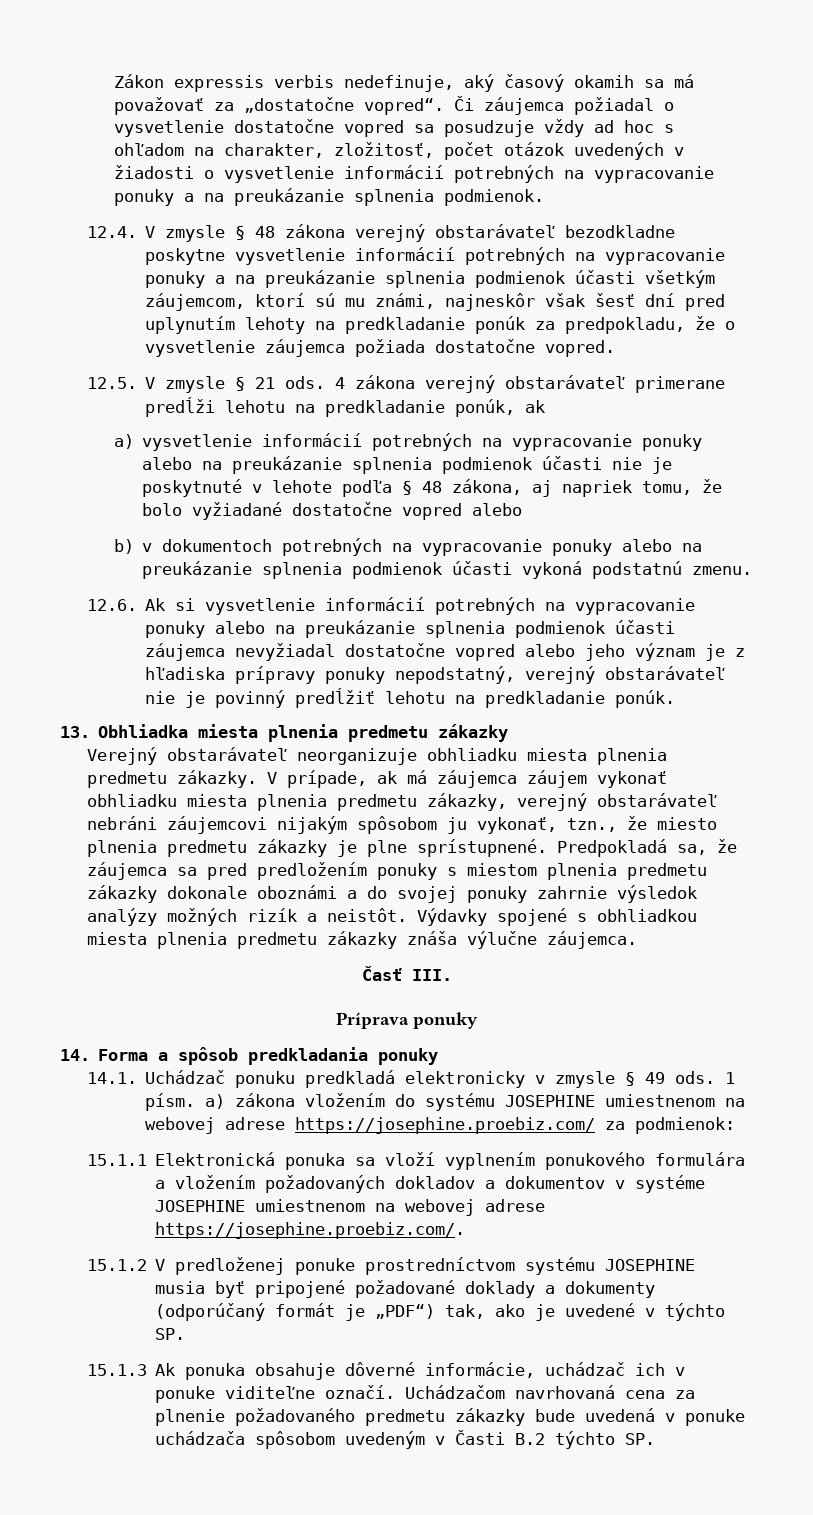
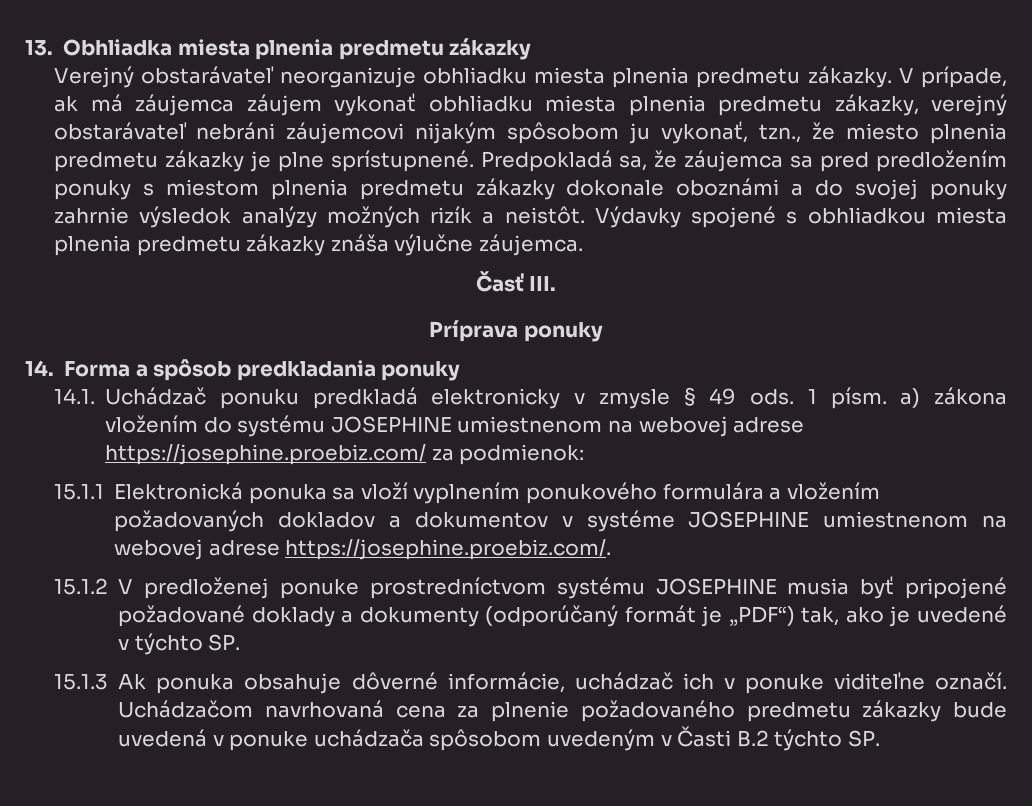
[114,74,695,92] [114,96,675,115] [114,119,675,137] [114,142,685,160] [114,165,715,183] [114,188,545,206] [87,224,676,242] [145,247,726,265] [145,270,716,288] [145,293,726,311] [145,316,736,334] [145,339,616,357] [87,375,726,393] [145,397,546,417] [114,433,703,451] [142,456,673,474] [142,479,723,497] [142,502,523,520] [114,538,703,556] [142,561,753,579] [87,597,696,615] [145,620,676,638] [145,643,746,661] [145,666,726,684] [145,688,676,708] Zákon expressis verbis nedefinuje, aký časový okamih sa má považovať za „dostatočne vopred“. Či záujemca požiadal o vysvetlenie dostatočne vopred sa posudzuje vždy ad hoc s ohľadom na charakter, zložitosť, počet otázok uvedených v žiadosti o vysvetlenie informácií potrebných na vypracovanie ponuky a na preukázanie splnenia podmienok. // 12.4. V zmysle § 48 zákona verejný obstarávateľ bezodkladne poskytne vysvetlenie informácií potrebných na vypracovanie ponuky a na preukázanie splnenia podmienok účasti všetkým záujemcom, ktorí sú mu známi, najneskôr však šesť dní pred uplynutím lehoty na predkladanie ponúk za predpokladu, že o vysvetlenie záujemca požiada dostatočne vopred. // 12.5. V zmysle § 21 ods. 4 zákona verejný obstarávateľ primerane predĺži lehotu na predkladanie ponúk, ak // a) vysvetlenie informácií potrebných na vypracovanie ponuky alebo na preukázanie splnenia podmienok účasti nie je poskytnuté v lehote podľa § 48 zákona, aj napriek tomu, že bolo vyžiadané dostatočne vopred alebo // b) v dokumentoch potrebných na vypracovanie ponuky alebo na preukázanie splnenia podmienok účasti vykoná podstatnú zmenu. // 12.6. Ak si vysvetlenie informácií potrebných na vypracovanie ponuky alebo na preukázanie splnenia podmienok účasti záujemca nevyžiadal dostatočne vopred alebo jeho význam je z hľadiska prípravy ponuky nepodstatný, verejný obstarávateľ nie je povinný predĺžiť lehotu na predkladanie ponúk. // -> (25, 48) none

